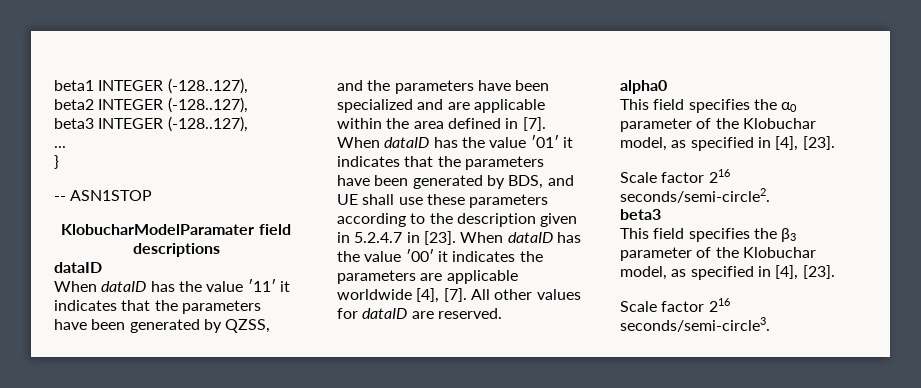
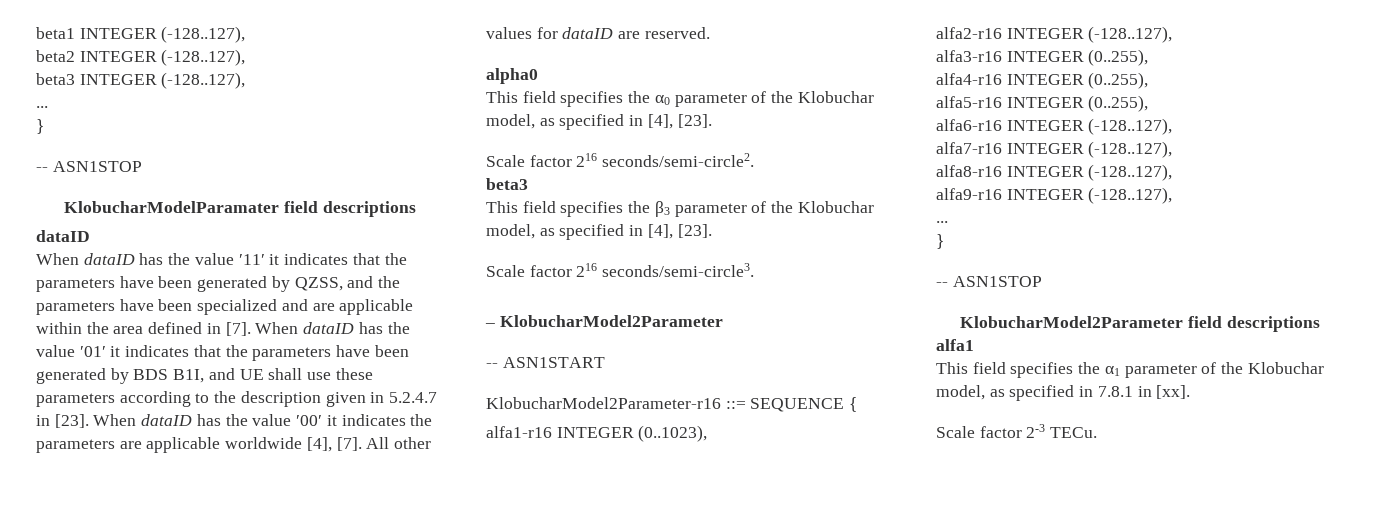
[508,175,544,189] BDS, -> [133,369,205,383] BDS B1I,
(770, 324) none -> [485,315,723,327] [486,357,605,368] [486,397,858,412] [486,425,708,442] [936,26,1173,43] [936,49,1149,66] [936,72,1149,89] [936,95,1149,112] [936,118,1173,135] [936,141,1173,158] [936,164,1173,181] [936,187,1173,204] [936,221,948,223] [936,234,944,249] [936,276,1042,287] [960,316,1320,332] [936,339,974,351] [936,362,1324,378] [936,385,1191,401] [936,424,1098,438] // – KlobucharModel2Parameter // -- ASN1START // KlobucharModel2Parameter-r16 ::= SEQUENCE { // alfa1-r16 INTEGER (0..1023), // alfa2-r16 INTEGER (-128..127), // alfa3-r16 INTEGER (0..255), // alfa4-r16 INTEGER (0..255), // alfa5-r16 INTEGER (0..255), // alfa6-r16 INTEGER (-128..127), // alfa7-r16 INTEGER (-128..127), // alfa8-r16 INTEGER (-128..127), // alfa9-r16 INTEGER (-128..127), // ... // } // -- ASN1STOP // KlobucharModel2Parameter field descriptions // alfa1 // This field specifies the α1 parameter of the Klobuchar model, as specified in 7.8.1 in [xx]. // Scale factor 2-3 TECu.

